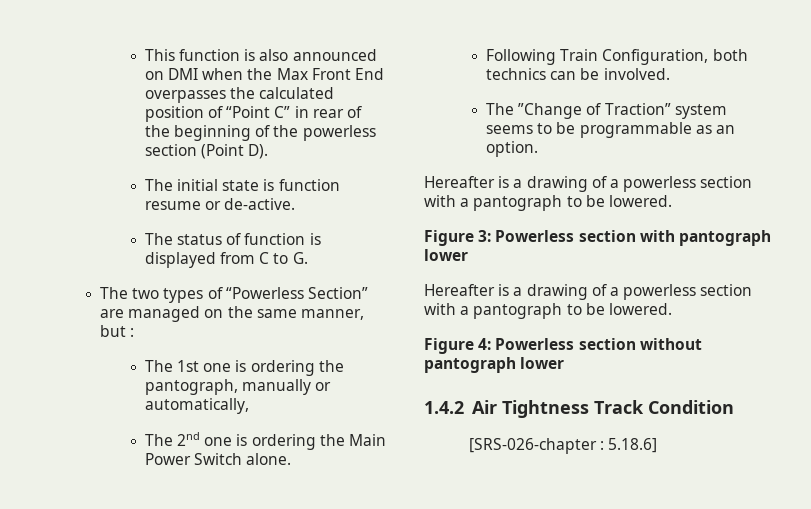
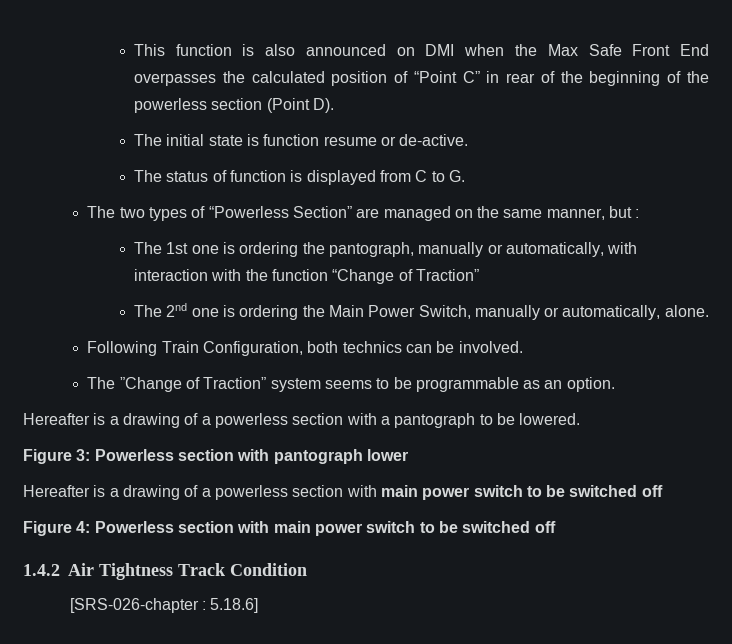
(308, 74) none -> [588,44,622,56] Safe
(249, 406) none -> [607,242,638,254] [133,269,479,284] with interaction with the function “Change of Traction”
[194,453,243,465] Switch -> [418,305,661,320] Switch, manually or automatically,
[460,303,672,319] [424,338,702,354] [424,357,565,373] a pantograph to be lowered. // Figure 4: Powerless section without pantograph lower -> [380,485,663,500] [23,521,556,536] main power switch to be switched off // Figure 4: Powerless section with main power switch to be switched off

